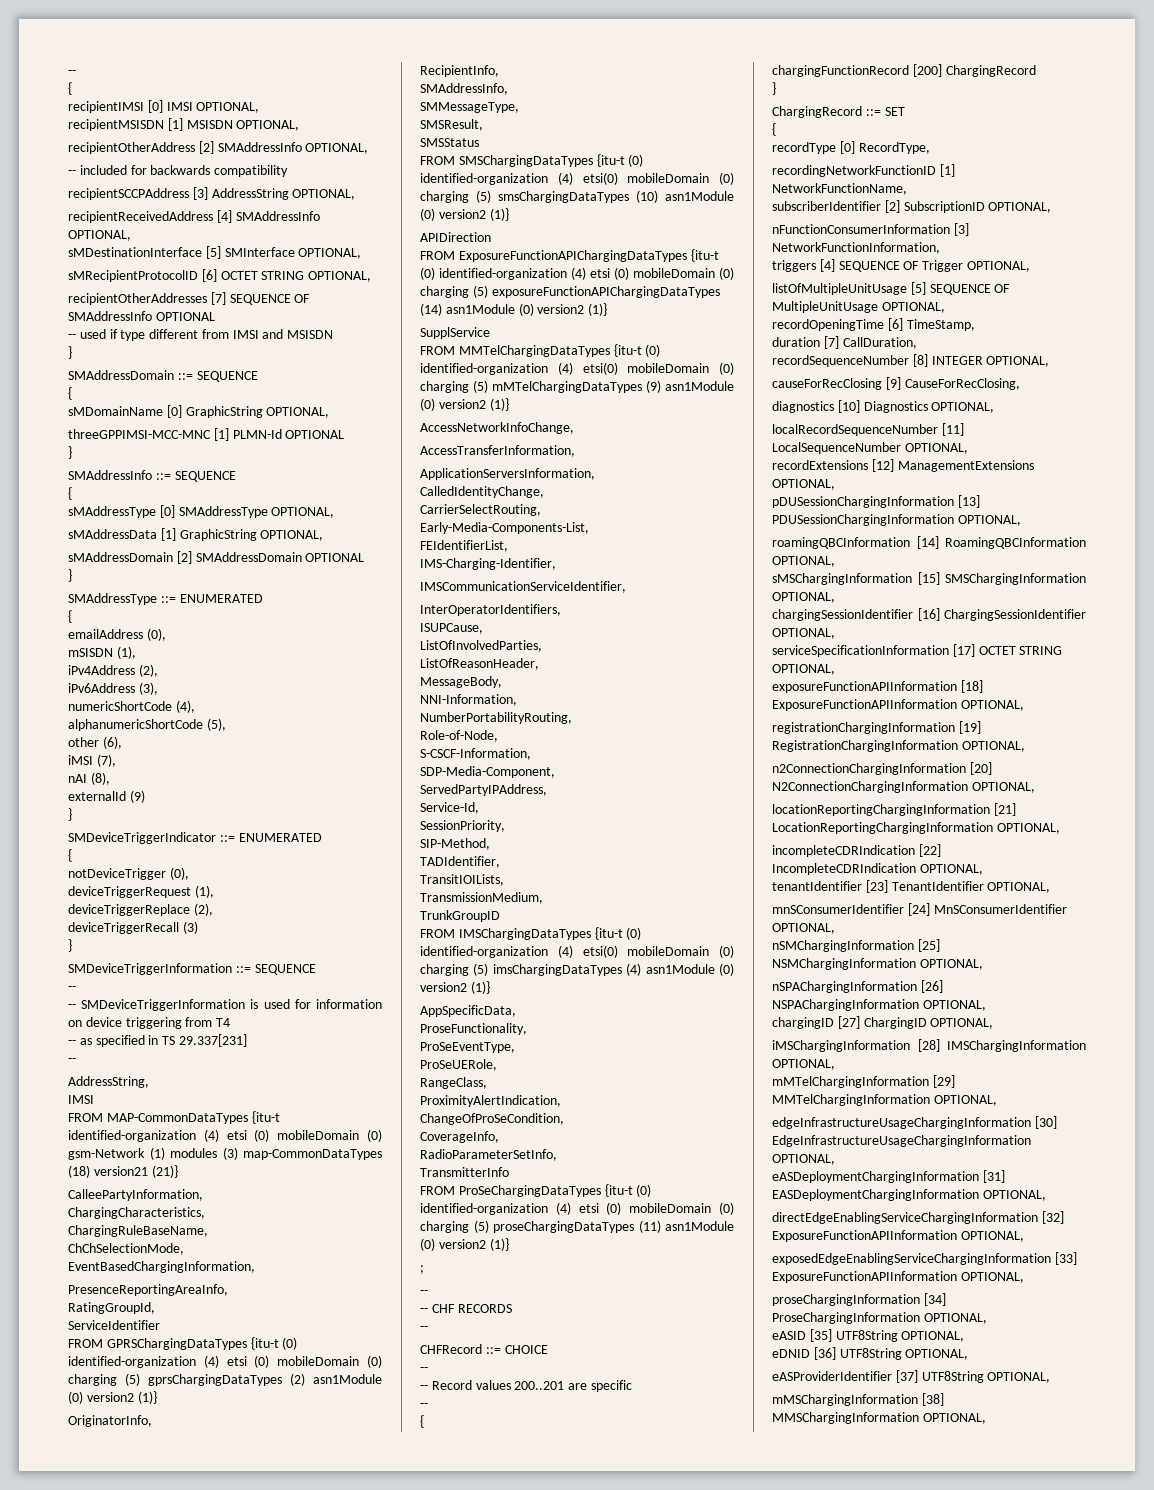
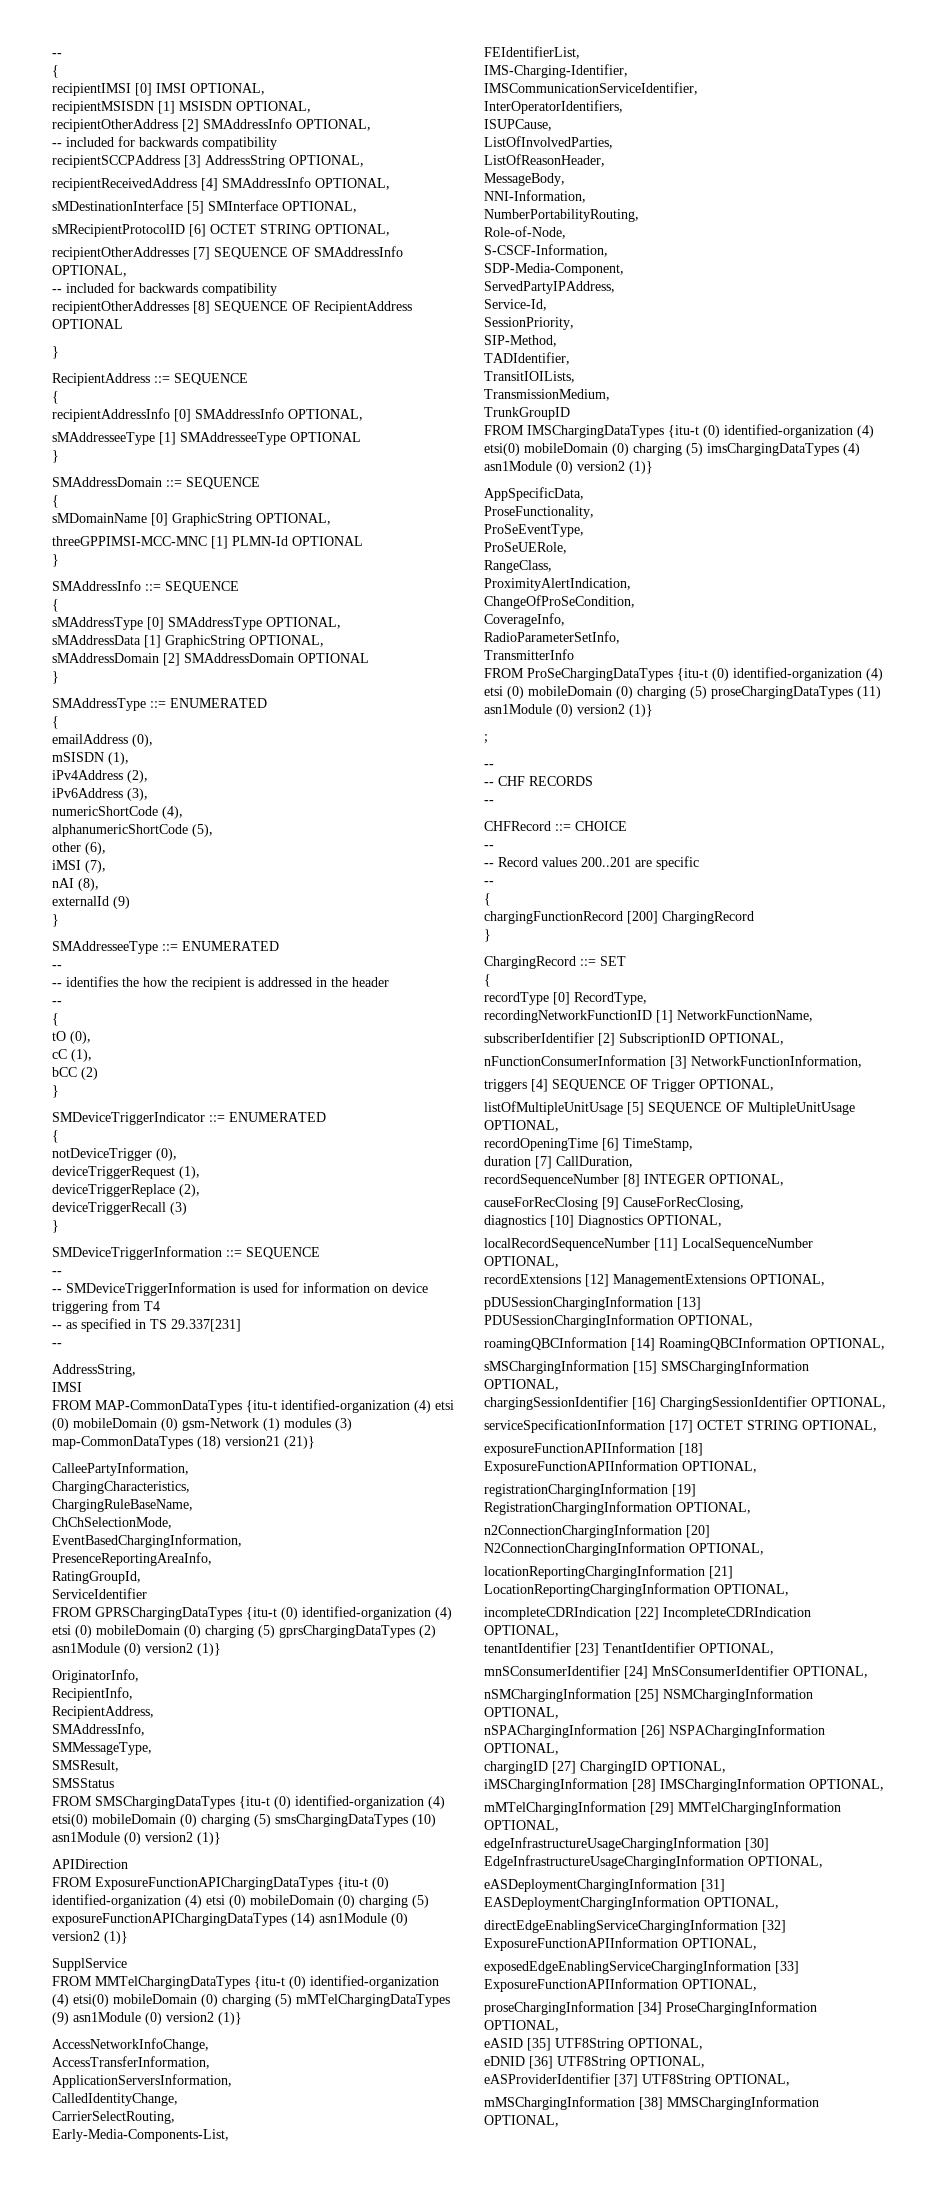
[155,312,215,321] [68,329,334,341] OPTIONAL // -- used if type different from IMSI and MSISDN -> [52,265,127,277] [52,282,277,296] [52,301,412,314] [52,319,123,329] [52,346,59,359] [52,373,248,386] [52,391,59,404] [52,408,363,422] [52,432,361,445] OPTIONAL, // -- included for backwards compatibility // recipientOtherAddresses [8] SEQUENCE OF RecipientAddress OPTIONAL // } // RecipientAddress ::= SEQUENCE // { // recipientAddressInfo [0] SMAddressInfo OPTIONAL, // sMAddresseeType [1] SMAddresseeType OPTIONAL
(72, 814) none -> [52,941,279,954] [52,965,62,969] [52,976,389,990] [52,1001,62,1005] [52,1013,59,1026] [52,1031,91,1044] [52,1049,92,1062] [52,1067,98,1080] [52,1085,59,1098] // SMAddresseeType ::= ENUMERATED // -- // -- identifies the how the recipient is addressed in the header // -- // { // tO (0), // cC (1), // bCC (2) // }
(499, 71) none -> [52,1706,154,1719] // RecipientAddress,

